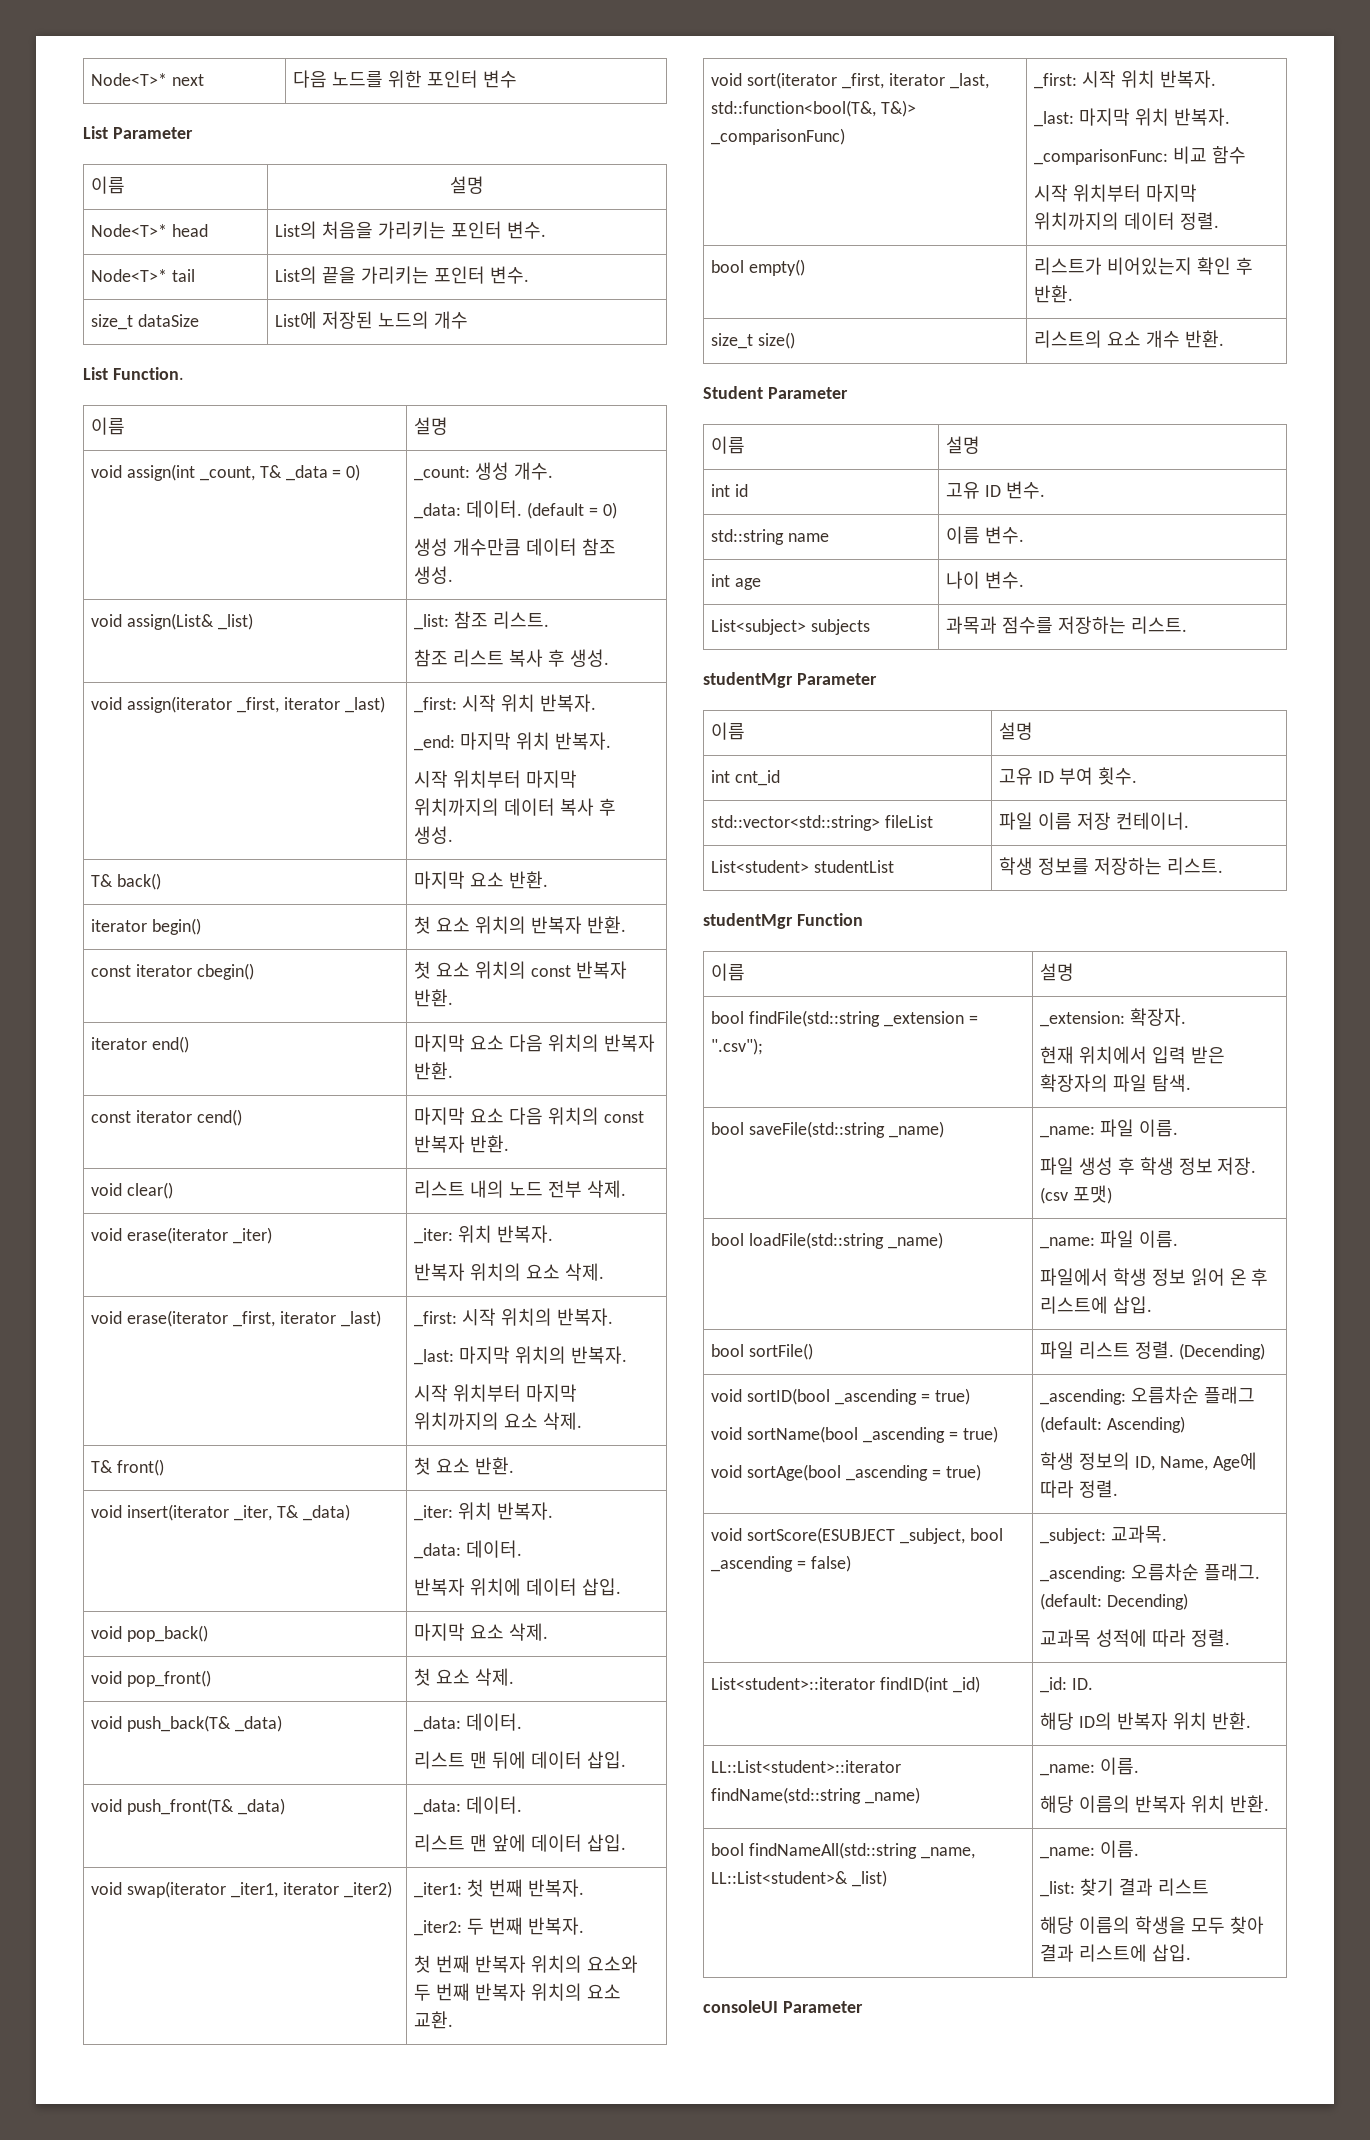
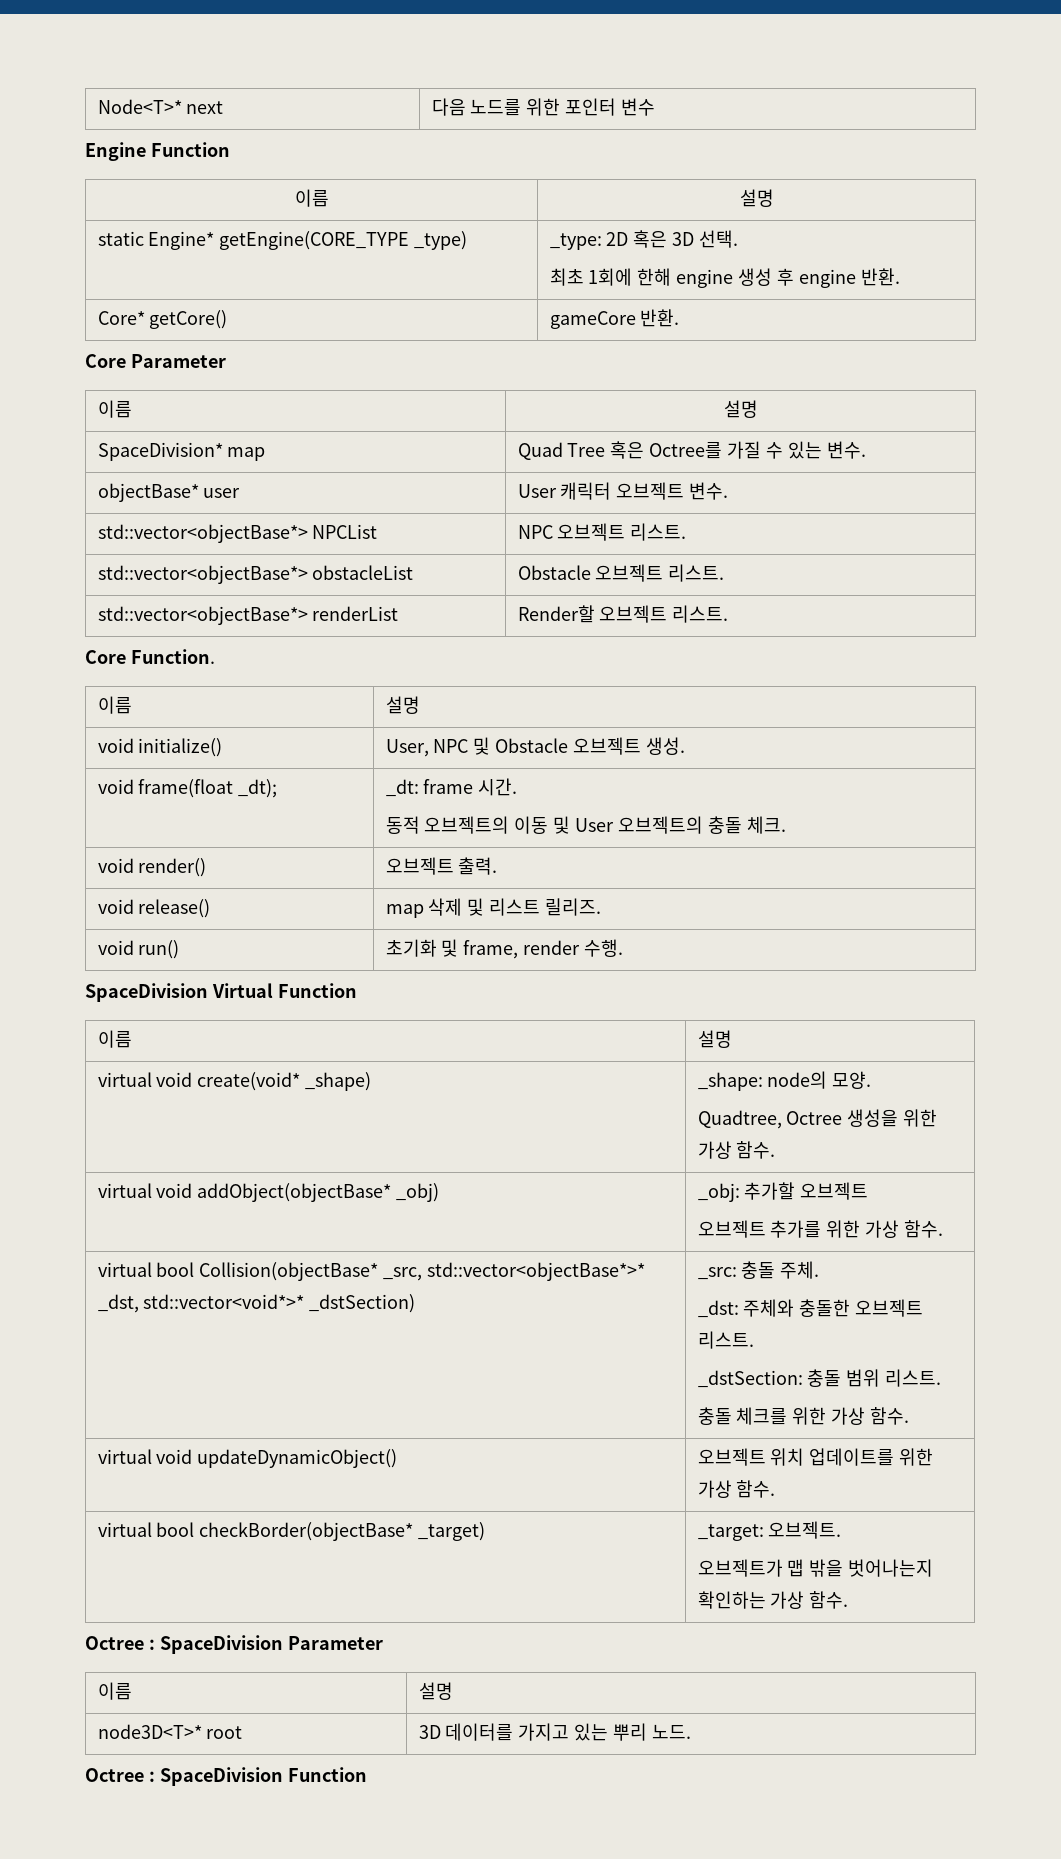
[83,126,193,139] [91,176,126,194] [450,176,484,194] [91,224,208,237] [275,221,546,239] [91,269,195,282] [275,266,529,284] [91,314,199,330] [275,311,468,329] [83,367,184,380] [91,417,126,435] [414,417,449,435] [91,464,361,481] [414,462,553,481] [414,500,617,519] [414,538,616,556] [414,566,454,584] [91,613,253,630] [414,611,549,630] [414,649,609,667] [91,696,385,713] [414,694,596,713] [414,732,611,751] [414,770,577,788] [414,798,616,816] [414,826,454,844] [91,873,161,890] [414,871,548,889] [91,918,201,935] [414,916,626,934] [91,963,254,980] [414,961,627,979] [414,989,454,1007] [91,1036,189,1053] [414,1034,655,1052] [414,1062,454,1080] [91,1109,242,1126] [414,1107,644,1125] [414,1135,509,1153] [91,1182,173,1199] [414,1180,626,1198] [91,1227,272,1244] [414,1225,553,1244] [414,1263,604,1281] [91,1310,381,1327] [414,1308,613,1327] [414,1346,627,1365] [414,1384,577,1402] [414,1412,582,1430] [91,1459,164,1476] [414,1457,514,1475] [91,1504,350,1521] [414,1502,553,1521] [414,1540,522,1559] [414,1578,621,1596] [91,1625,208,1642] [414,1623,548,1641] [91,1670,211,1687] [414,1668,514,1686] [91,1715,282,1732] [414,1713,522,1732] [414,1751,626,1769] [91,1798,285,1815] [414,1796,522,1815] [414,1834,626,1852] [91,1881,392,1898] [414,1879,584,1898] [414,1917,584,1936] [414,1955,638,1973] [414,1983,621,2001] [414,2011,454,2029] [711,72,989,89] [711,100,916,117] [711,128,846,145] [1034,70,1216,89] [1034,108,1230,127] [1034,146,1246,165] [1034,184,1197,202] [1034,212,1219,230] [711,259,805,276] [1034,257,1253,275] [1034,285,1074,303] [711,332,795,349] [1034,330,1224,348] [703,386,848,399] [711,436,746,454] [946,436,981,454] [711,484,748,497] [946,481,1045,499] [711,529,829,545] [946,526,1024,544] [711,574,761,590] [946,571,1024,589] [711,619,870,635] [946,616,1187,634] [703,672,877,688] [711,722,746,740] [999,722,1034,740] [711,770,780,786] [999,767,1137,785] [711,815,933,831] [999,812,1189,830] [711,860,894,873] [999,857,1223,875] [703,913,863,929] [711,963,746,981] [1040,963,1075,981] [711,1010,978,1027] [711,1038,764,1055] [1040,1008,1186,1027] [1040,1046,1225,1064] [1040,1074,1191,1092] [711,1121,944,1138] [1040,1119,1178,1138] [1040,1157,1257,1175] [1040,1185,1112,1204] [711,1232,943,1249] [1040,1230,1178,1249] [1040,1268,1269,1286] [1040,1296,1152,1314] [711,1343,813,1360] [1040,1341,1265,1360] [711,1388,970,1405] [711,1426,998,1443] [711,1464,981,1481] [1040,1386,1255,1405] [1040,1416,1185,1433] [1040,1452,1257,1471] [1040,1480,1118,1498] [711,1527,1003,1544] [711,1555,851,1572] [1040,1525,1167,1544] [1040,1563,1260,1582] [1040,1593,1188,1610] [1040,1629,1230,1647] [711,1676,980,1693] [1040,1677,1093,1693] [1040,1712,1251,1730] [711,1760,902,1773] [711,1787,920,1804] [1040,1757,1139,1776] [1040,1795,1269,1813] [711,1842,975,1859] [711,1870,887,1887] [1040,1840,1139,1859] [1040,1878,1209,1897] [1040,1916,1264,1934] [1040,1944,1191,1962] [703,2000,863,2013] List Parameter // 이름 | 설명 // Node<T>* head | List의 처음을 가리키는 포인터 변수. // Node<T>* tail | List의 끝을 가리키는 포인터 변수. // size_t dataSize | List에 저장된 노드의 개수 // List Function. // 이름 | 설명 // void assign(int _count, T& _data = 0) | _count: 생성 개수. // _data: 데이터. (default = 0) // 생성 개수만큼 데이터 참조 생성. // void assign(List& _list) | _list: 참조 리스트. // 참조 리스트 복사 후 생성. // void assign(iterator _first, iterator _last) | _first: 시작 위치 반복자. // _end: 마지막 위치 반복자. // 시작 위치부터 마지막 위치까지의 데이터 복사 후 생성. // T& back() | 마지막 요소 반환. // iterator begin() | 첫 요소 위치의 반복자 반환. // const iterator cbegin() | 첫 요소 위치의 const 반복자 반환. // iterator end() | 마지막 요소 다음 위치의 반복자 반환. // const iterator cend() | 마지막 요소 다음 위치의 const 반복자 반환. // void clear() | 리스트 내의 노드 전부 삭제. // void erase(iterator _iter) | _iter: 위치 반복자. // 반복자 위치의 요소 삭제. // void erase(iterator _first, iterator _last) | _first: 시작 위치의 반복자. // _last: 마지막 위치의 반복자. // 시작 위치부터 마지막 위치까지의 요소 삭제. // T& front() | 첫 요소 반환. // void insert(iterator _iter, T& _data) | _iter: 위치 반복자. // _data: 데이터. // 반복자 위치에 데이터 삽입. // void pop_back() | 마지막 요소 삭제. // void pop_front() | 첫 요소 삭제. // void push_back(T& _data) | _data: 데이터. // 리스트 맨 뒤에 데이터 삽입. // void push_front(T& _data) | _data: 데이터. // 리스트 맨 앞에 데이터 삽입. // void swap(iterator _iter1, iterator _iter2) | _iter1: 첫 번째 반복자. // _iter2: 두 번째 반복자. // 첫 번째 반복자 위치의 요소와 두 번째 반복자 위치의 요소 교환. // void sort(iterator _first, iterator _last, std::function<bool(T&, T&)> _comparisonFunc) | _first: 시작 위치 반복자. // _last: 마지막 위치 반복자. // _comparisonFunc: 비교 함수 // 시작 위치부터 마지막 위치까지의 데이터 정렬. // bool empty() | 리스트가 비어있는지 확인 후 반환. // size_t size() | 리스트의 요소 개수 반환. // Student Parameter // 이름 | 설명 // int id | 고유 ID 변수. // std::string name | 이름 변수. // int age | 나이 변수. // List<subject> subjects | 과목과 점수를 저장하는 리스트. // studentMgr Parameter // 이름 | 설명 // int cnt_id | 고유 ID 부여 횟수. // std::vector<std::string> fileList | 파일 이름 저장 컨테이너. // List<student> studentList | 학생 정보를 저장하는 리스트. // studentMgr Function // 이름 | 설명 // bool findFile(std::string _extension = ".csv"); | _extension: 확장자. // 현재 위치에서 입력 받은 확장자의 파일 탐색. // bool saveFile(std::string _name) | _name: 파일 이름. // 파일 생성 후 학생 정보 저장. (csv 포맷) // bool loadFile(std::string _name) | _name: 파일 이름. // 파일에서 학생 정보 읽어 온 후 리스트에 삽입. // bool sortFile() | 파일 리스트 정렬. (Decending) // void sortID(bool _ascending = true) // void sortName(bool _ascending = true) // void sortAge(bool _ascending = true) | _ascending: 오름차순 플래그 (default: Ascending) // 학생 정보의 ID, Name, Age에 따라 정렬. // void sortScore(ESUBJECT _subject, bool _ascending = false) | _subject: 교과목. // _ascending: 오름차순 플래그. (default: Decending) // 교과목 성적에 따라 정렬. // List<student>::iterator findID(int _id) | _id: ID. // 해당 ID의 반복자 위치 반환. // LL::List<student>::iterator findName(std::string _name) | _name: 이름. // 해당 이름의 반복자 위치 반환. // bool findNameAll(std::string _name, LL::List<student>& _list) | _name: 이름. // _list: 찾기 결과 리스트 // 해당 이름의 학생을 모두 찾아 결과 리스트에 삽입. // consoleUI Parameter -> [85,142,230,161] [294,189,329,207] [739,189,774,207] [97,231,468,250] [549,230,739,250] [549,268,900,288] [97,310,228,329] [549,309,680,329] [85,354,226,368] [97,400,132,418] [723,400,758,418] [97,442,266,461] [517,441,866,460] [97,483,241,502] [517,482,729,500] [97,524,378,543] [517,523,687,541] [97,565,414,584] [517,564,725,582] [97,606,399,625] [517,605,729,623] [85,649,215,664] [97,696,132,714] [385,696,420,714] [97,738,223,757] [385,737,685,757] [97,779,278,798] [385,778,518,797] [385,816,786,834] [97,858,207,877] [385,857,498,875] [97,899,211,918] [385,898,602,918] [97,940,180,959] [385,939,624,959] [85,983,357,1002] [97,1030,132,1048] [697,1030,732,1048] [97,1072,372,1091] [697,1071,872,1091] [697,1109,938,1129] [697,1141,776,1159] [97,1183,440,1202] [697,1182,869,1202] [697,1220,944,1238] [97,1262,646,1281] [97,1294,416,1313] [697,1261,820,1280] [697,1299,924,1318] [697,1331,754,1349] [697,1369,942,1388] [697,1407,910,1425] [97,1449,398,1468] [697,1448,934,1466] [697,1480,776,1498] [97,1522,486,1541] [697,1521,842,1541] [697,1559,934,1577] [697,1591,849,1609] [85,1635,383,1654] [97,1682,132,1700] [418,1682,453,1700] [97,1724,243,1739] [418,1723,691,1741] [85,1767,367,1786] Engine Function // 이름 | 설명 // static Engine* getEngine(CORE_TYPE _type) | _type: 2D 혹은 3D 선택. // 최초 1회에 한해 engine 생성 후 engine 반환. // Core* getCore() | gameCore 반환. // Core Parameter // 이름 | 설명 // SpaceDivision* map | Quad Tree 혹은 Octree를 가질 수 있는 변수. // objectBase* user | User 캐릭터 오브젝트 변수. // std::vector<objectBase*> NPCList | NPC 오브젝트 리스트. // std::vector<objectBase*> obstacleList | Obstacle 오브젝트 리스트. // std::vector<objectBase*> renderList | Render할 오브젝트 리스트. // Core Function. // 이름 | 설명 // void initialize() | User, NPC 및 Obstacle 오브젝트 생성. // void frame(float _dt); | _dt: frame 시간. // 동적 오브젝트의 이동 및 User 오브젝트의 충돌 체크. // void render() | 오브젝트 출력. // void release() | map 삭제 및 리스트 릴리즈. // void run() | 초기화 및 frame, render 수행. // SpaceDivision Virtual Function // 이름 | 설명 // virtual void create(void* _shape) | _shape: node의 모양. // Quadtree, Octree 생성을 위한 가상 함수. // virtual void addObject(objectBase* _obj) | _obj: 추가할 오브젝트 // 오브젝트 추가를 위한 가상 함수. // virtual bool Collision(objectBase* _src, std::vector<objectBase*>* _dst, std::vector<void*>* _dstSection) | _src: 충돌 주체. // _dst: 주체와 충돌한 오브젝트 리스트. // _dstSection: 충돌 범위 리스트. // 충돌 체크를 위한 가상 함수. // virtual void updateDynamicObject() | 오브젝트 위치 업데이트를 위한 가상 함수. // virtual bool checkBorder(objectBase* _target) | _target: 오브젝트. // 오브젝트가 맵 밖을 벗어나는지 확인하는 가상 함수. // Octree : SpaceDivision Parameter // 이름 | 설명 // node3D<T>* root | 3D 데이터를 가지고 있는 뿌리 노드. // Octree : SpaceDivision Function

